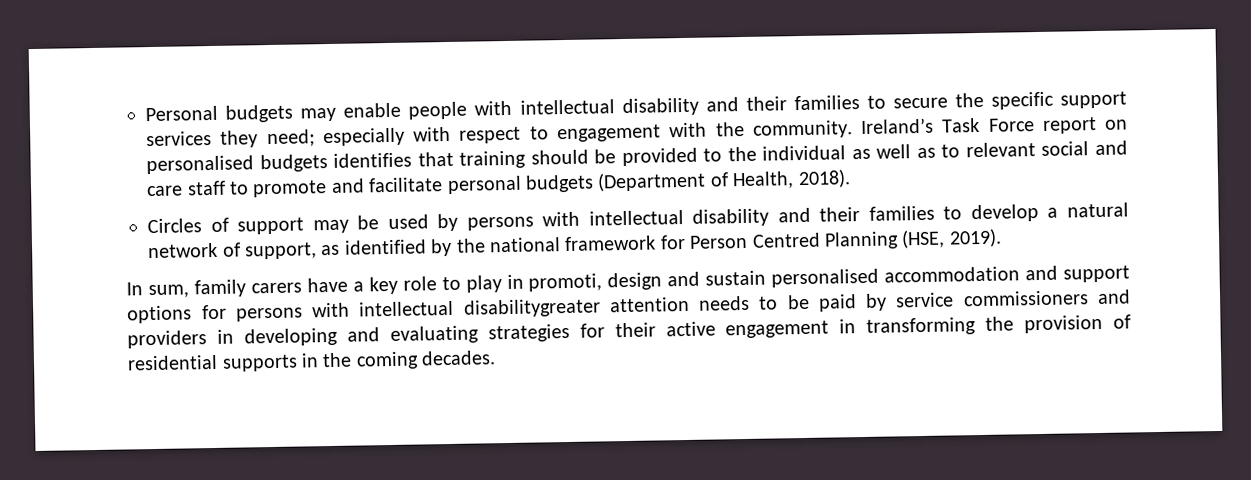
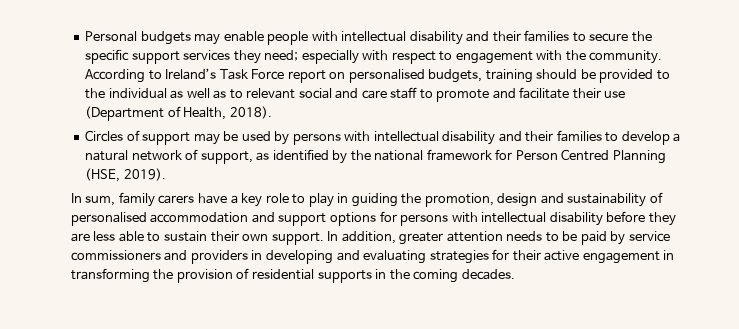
(853, 129) none -> [85,69,162,83] According to
[259,151,454,173] budgets identifies that -> [428,69,483,83] budgets,
[446,174,595,195] personal budgets -> [572,88,626,99] their use
[528,270,767,292] promoti, design and sustain -> [351,192,663,207] guiding the promotion, design and sustainability of
[463,298,601,318] disabilitygreater -> [549,211,676,226] [70,231,444,245] disability before they are less able to sustain their own support. In addition, greater

